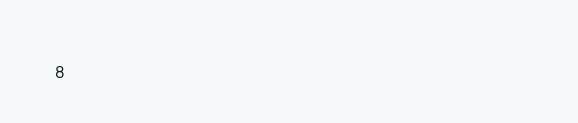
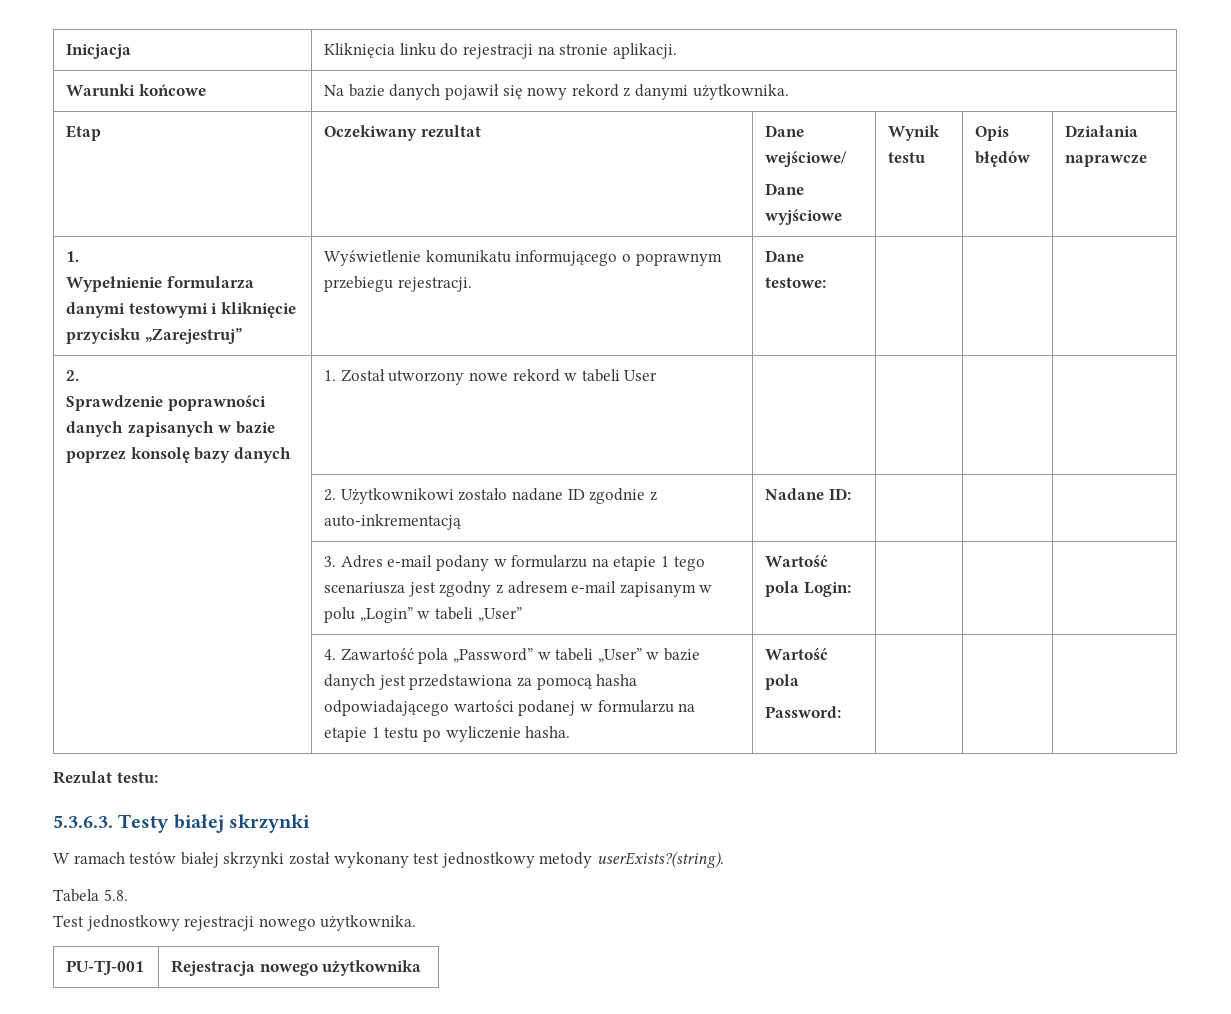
[55,66,65,78] 8 -> [66,44,132,59] [324,43,677,59] [66,84,206,96] [324,84,789,100] [66,125,102,141] [324,125,481,141] [765,125,805,137] [765,151,848,167] [765,183,805,195] [765,209,843,225] [888,125,941,141] [888,152,926,163] [975,126,1010,141] [975,151,1032,167] [1065,125,1139,138] [1065,154,1148,167] [66,251,80,262] [66,276,254,292] [66,302,296,318] [66,328,242,344] [324,250,722,266] [324,276,472,292] [765,250,805,262] [765,277,827,288] [66,370,80,381] [66,395,266,411] [66,421,275,437] [66,447,291,463] [324,369,658,385] [324,488,657,504] [324,514,462,530] [765,488,851,500] [324,555,705,571] [324,581,713,597] [324,607,522,623] [765,555,829,567] [765,581,851,597] [324,648,700,664] [324,674,638,690] [324,700,696,716] [324,726,571,742] [765,648,829,660] [765,674,800,690] [765,706,842,718] [53,771,158,784] [53,814,311,833] [53,851,724,868] [53,889,128,902] [53,915,417,931] [66,960,145,976] [171,960,422,976] Inicjacja | Kliknięcia linku do rejestracji na stronie aplikacji. // Warunki końcowe | Na bazie danych pojawił się nowy rekord z danymi użytkownika. // Etap | Oczekiwany rezultat | Dane wejściowe/ // Dane wyjściowe | Wynik testu | Opis błędów | Działania naprawcze // 1. // Wypełnienie formularza danymi testowymi i kliknięcie przycisku „Zarejestruj” | Wyświetlenie komunikatu informującego o poprawnym przebiegu rejestracji. | Dane testowe: | | | // 2. // Sprawdzenie poprawności danych zapisanych w bazie poprzez konsolę bazy danych | 1. Został utworzony nowe rekord w tabeli User | | | | // | 2. Użytkownikowi zostało nadane ID zgodnie z auto-inkrementacją | Nadane ID: | | | // | 3. Adres e-mail podany w formularzu na etapie 1 tego scenariusza jest zgodny z adresem e-mail zapisanym w polu „Login” w tabeli „User” | Wartość pola Login: | | | // | 4. Zawartość pola „Password” w tabeli „User” w bazie danych jest przedstawiona za pomocą hasha odpowiadającego wartości podanej w formularzu na etapie 1 testu po wyliczenie hasha. | Wartość pola // Password: | | | // Rezulat testu: // 5.3.6.3. Testy białej skrzynki // W ramach testów białej skrzynki został wykonany test jednostkowy metody userExists?(string). // Tabela 5.8. // Test jednostkowy rejestracji nowego użytkownika. // PU-TJ-001 | Rejestracja nowego użytkownika

